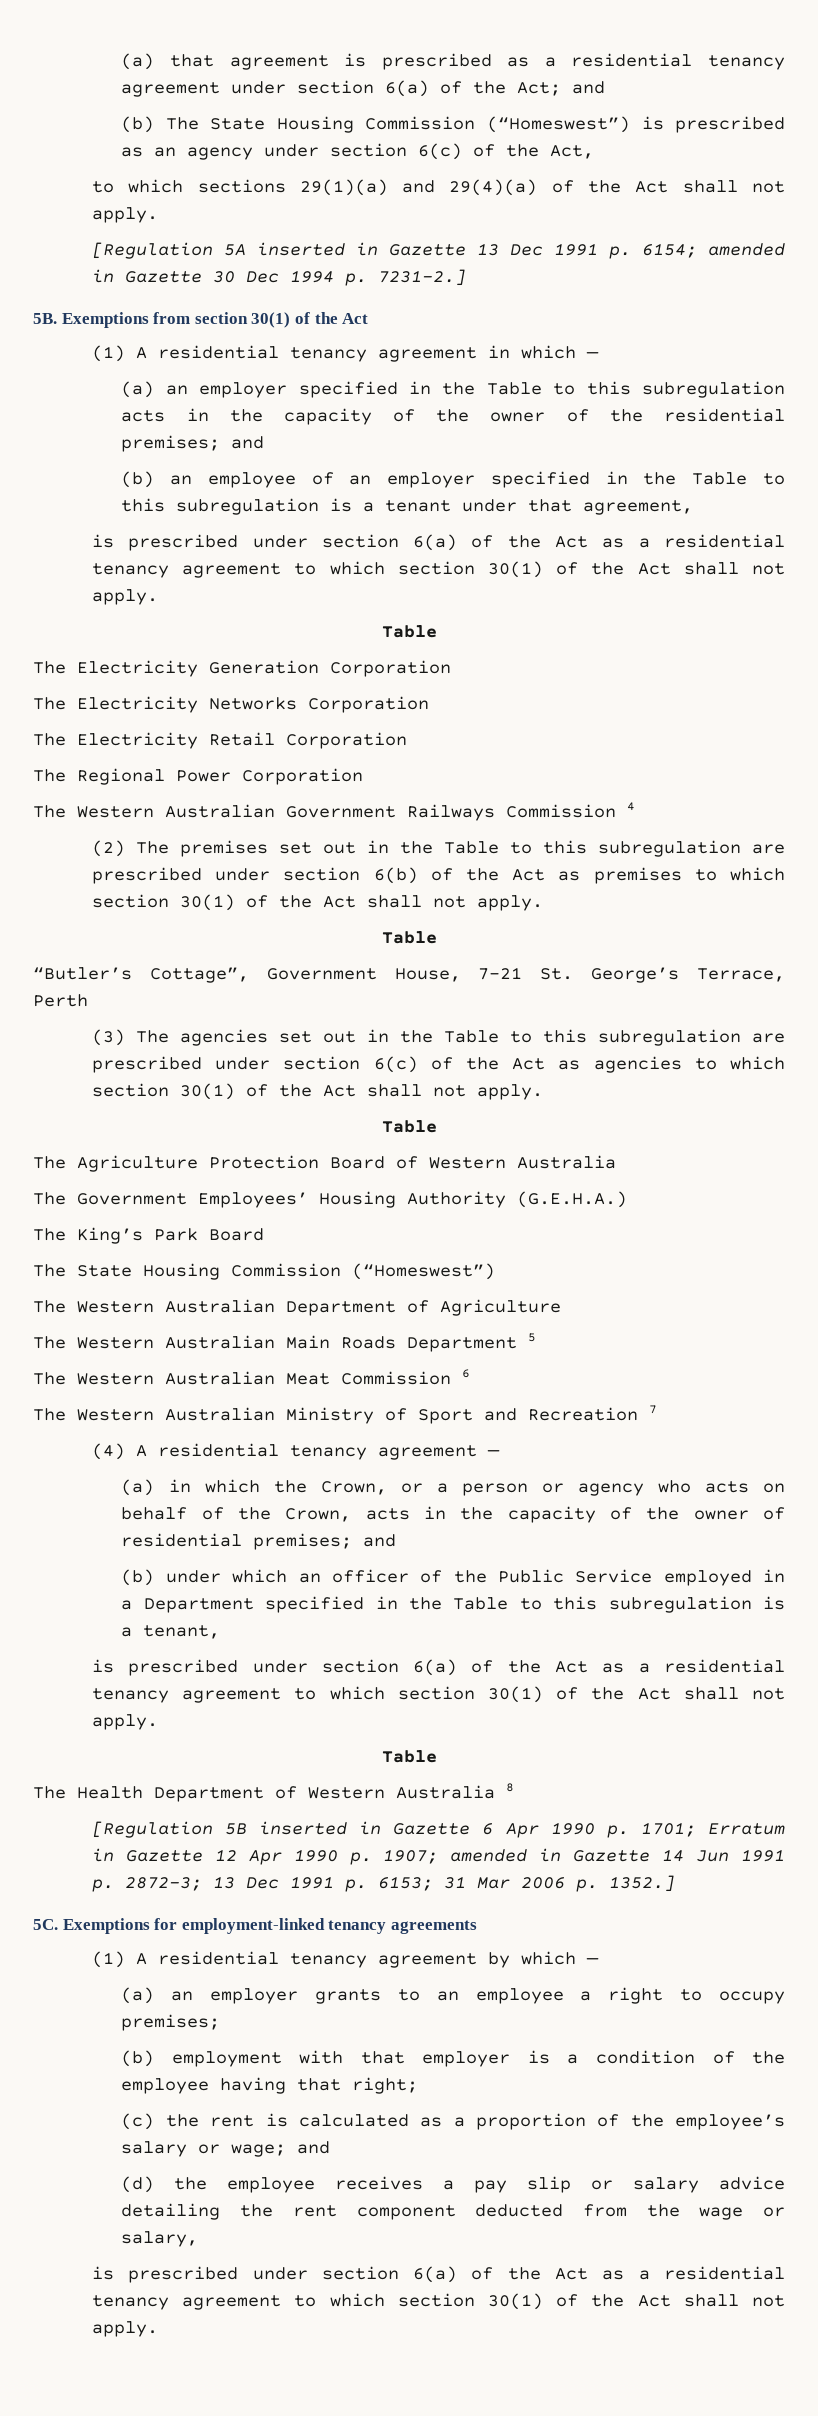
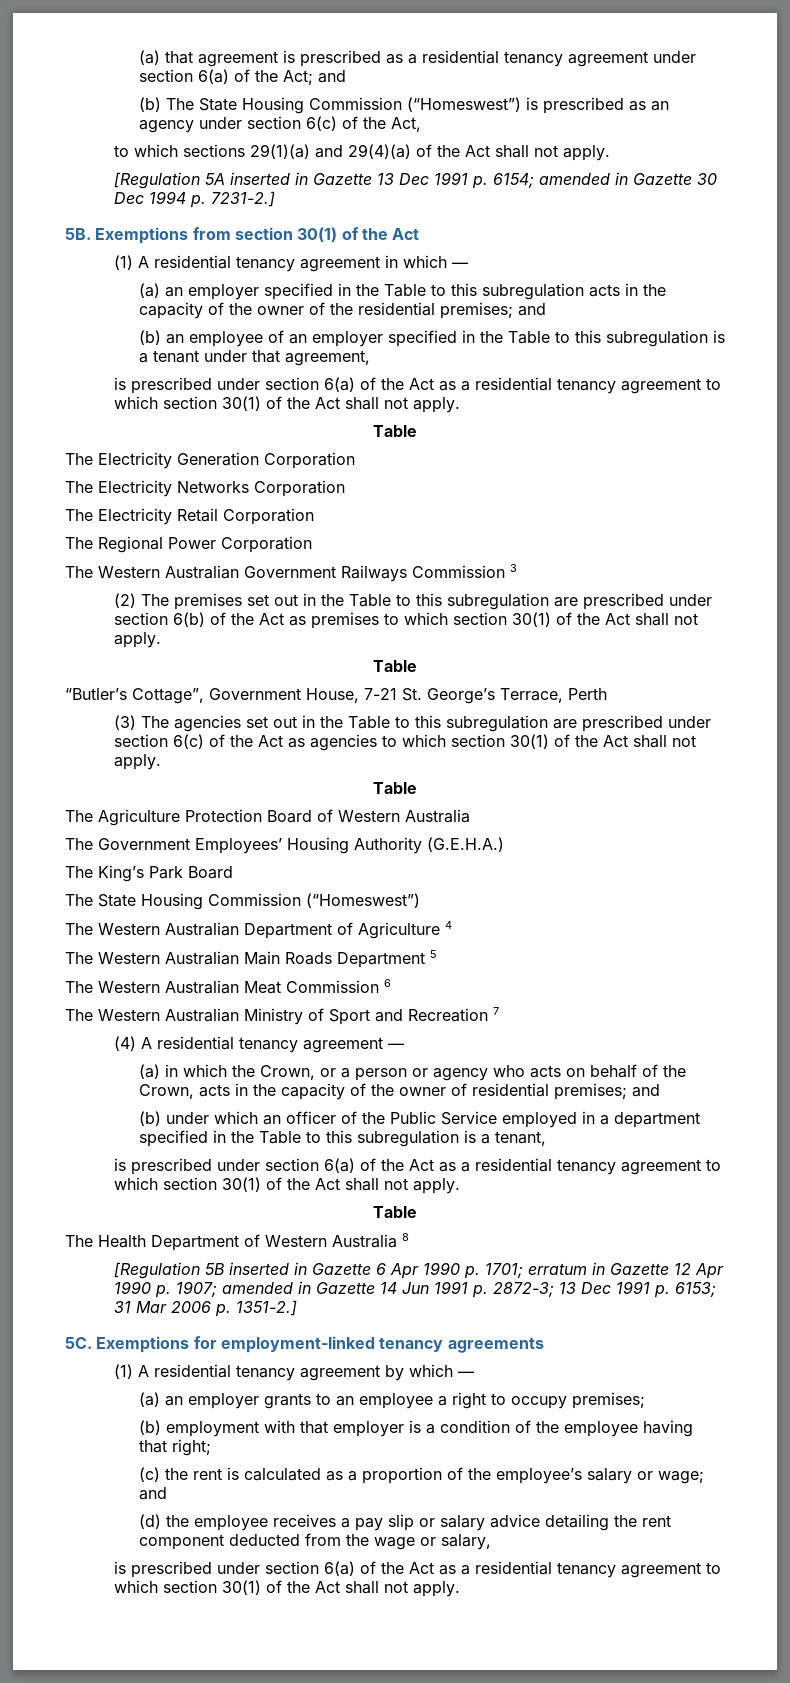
[627,802,635,811] 4 -> [510,564,517,572] 3
(561, 1307) none -> [445,921,452,929] 4
[143,1598,254,1613] Department -> [613,1112,700,1128] department
[708,1823,785,1835] Erratum -> [528,1263,588,1275] erratum
[608,1875,675,1892] 1352.] -> [236,1300,298,1316] 1351-2.]

